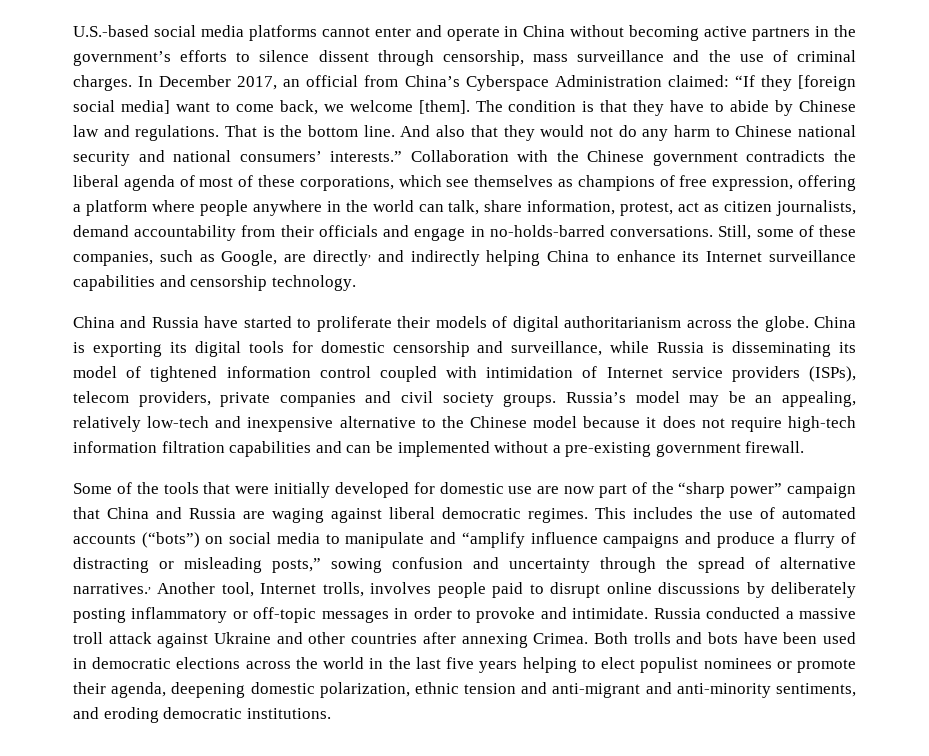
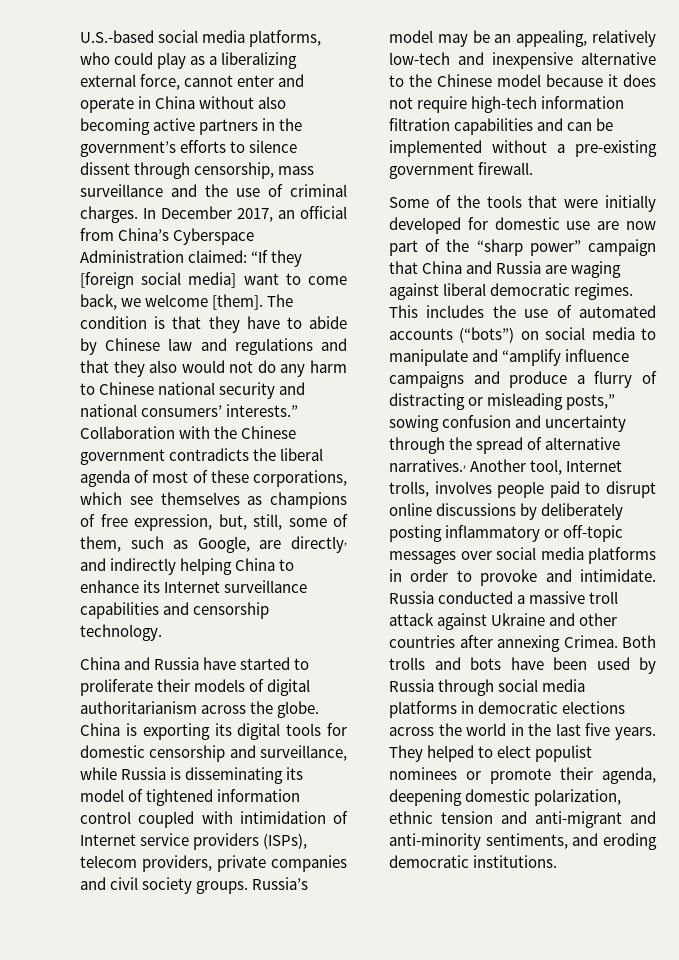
[248,25,317,41] platforms -> [249,30,322,47] [80,52,298,69] [80,74,181,90] platforms, who could play as a liberalizing external force,
(625, 31) none -> [258,96,287,109] also
[135,125,535,141] regulations. That is the bottom line. And also that they -> [234,338,347,355] [80,360,178,377] regulations and that they also
[797,175,856,191] [73,200,856,216] [73,225,856,241] [73,251,153,266] offering a platform where people anywhere in the world can talk, share information, protest, act as citizen journalists, demand accountability from their officials and engage in no-holds-barred conversations. Still, some of these companies, -> [218,514,348,530] [80,536,121,552] but, still, some of them,
(389, 616) none -> [460,547,656,564] over social media platforms
(856, 638) none -> [639,657,656,674] [389,679,586,696] [389,701,457,718] by Russia through social media platforms
[479,657,577,673] years helping -> [615,727,656,740] [389,745,475,762] years. They helped

